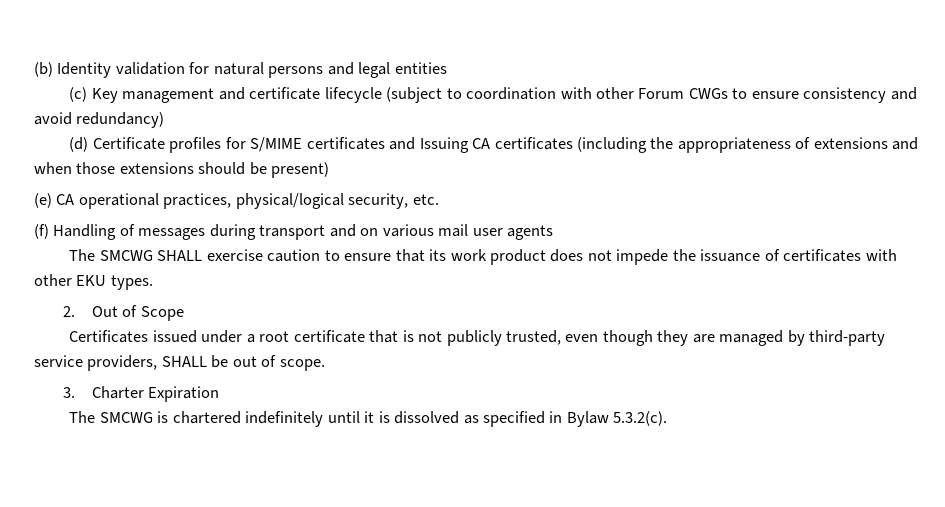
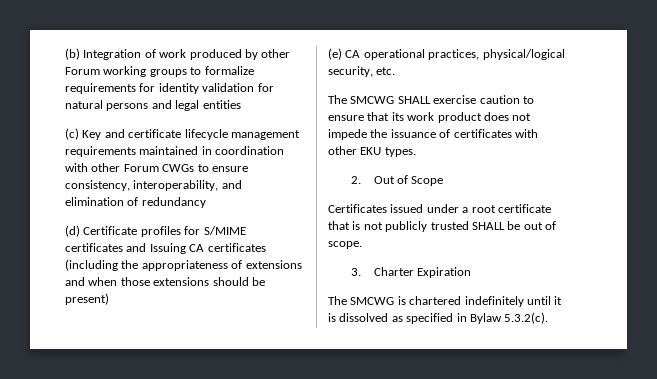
[57,62,112,78] Identity -> [83,49,291,60] [65,66,254,77] [65,83,199,94] Integration of work produced by other Forum working groups to formalize requirements for identity
[122,88,215,103] management -> (102, 135) none
[386,87,462,103] (subject to -> [230,130,300,140] [65,146,212,157] management requirements maintained in
[803,87,917,103] [34,112,165,128] consistency and avoid redundancy) -> [65,180,242,191] [65,197,206,208] consistency, interoperability, and elimination of redundancy
[34,224,554,240] // (f) Handling of messages during transport and on various mail user agents -> (396, 71) none
[505,330,886,346] [34,355,158,371] trusted, even though they are managed by third-party service providers, -> [430,221,469,230] trusted

